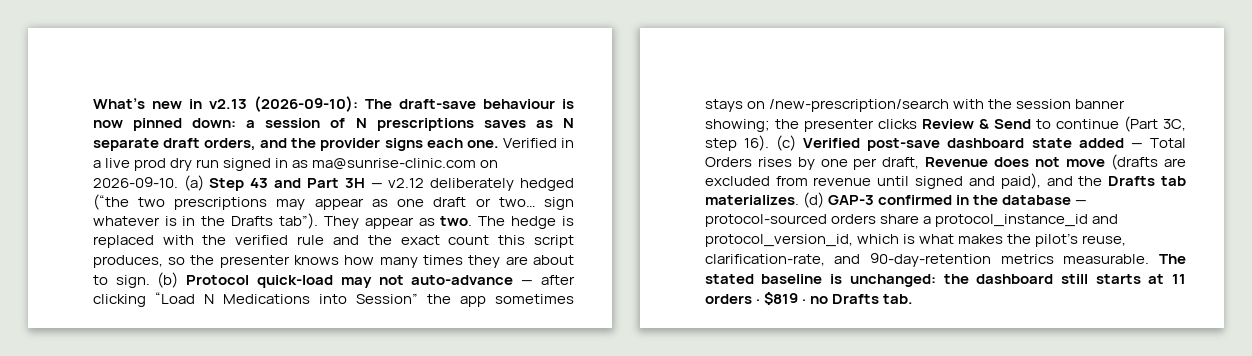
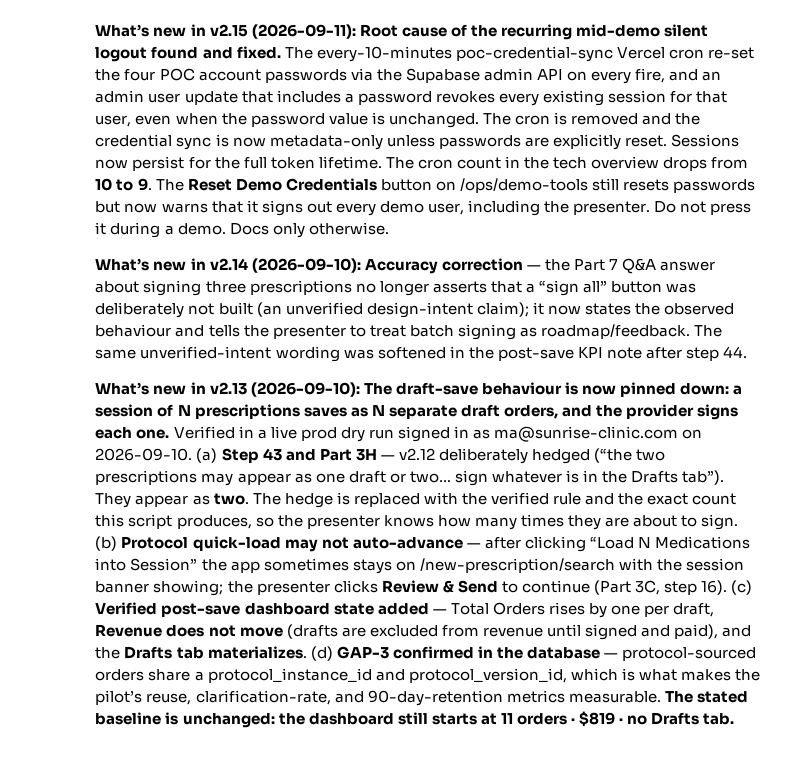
[92,98,202,109] What’s new in -> [95,24,708,40] [95,46,754,62] [95,68,722,84] [95,90,728,106] [95,112,701,128] [95,134,739,150] [95,156,749,171] [95,178,756,193] [95,200,752,216] [95,222,389,238] [95,258,716,274] [95,280,697,296] [95,302,734,318] [95,324,722,340] [95,346,748,362] [95,382,206,395] What’s new in v2.15 (2026-09-11): Root cause of the recurring mid-demo silent logout found and fixed. The every-10-minutes poc-credential-sync Vercel cron re-set the four POC account passwords via the Supabase admin API on every fire, and an admin user update that includes a password revokes every existing session for that user, even when the password value is unchanged. The cron is removed and the credential sync is now metadata-only unless passwords are explicitly reset. Sessions now persist for the full token lifetime. The cron count in the tech overview drops from 10 to 9. The Reset Demo Credentials button on /ops/demo-tools still resets passwords but now warns that it signs out every demo user, including the presenter. Do not press it during a demo. Docs only otherwise. // What’s new in v2.14 (2026-09-10): Accuracy correction — the Part 7 Q&A answer about signing three prescriptions no longer asserts that a “sign all” button was deliberately not built (an unverified design-intent claim); it now states the observed behaviour and tells the presenter to treat batch signing as roadmap/feedback. The same unverified-intent wording was softened in the post-save KPI note after step 44. // What’s new in

